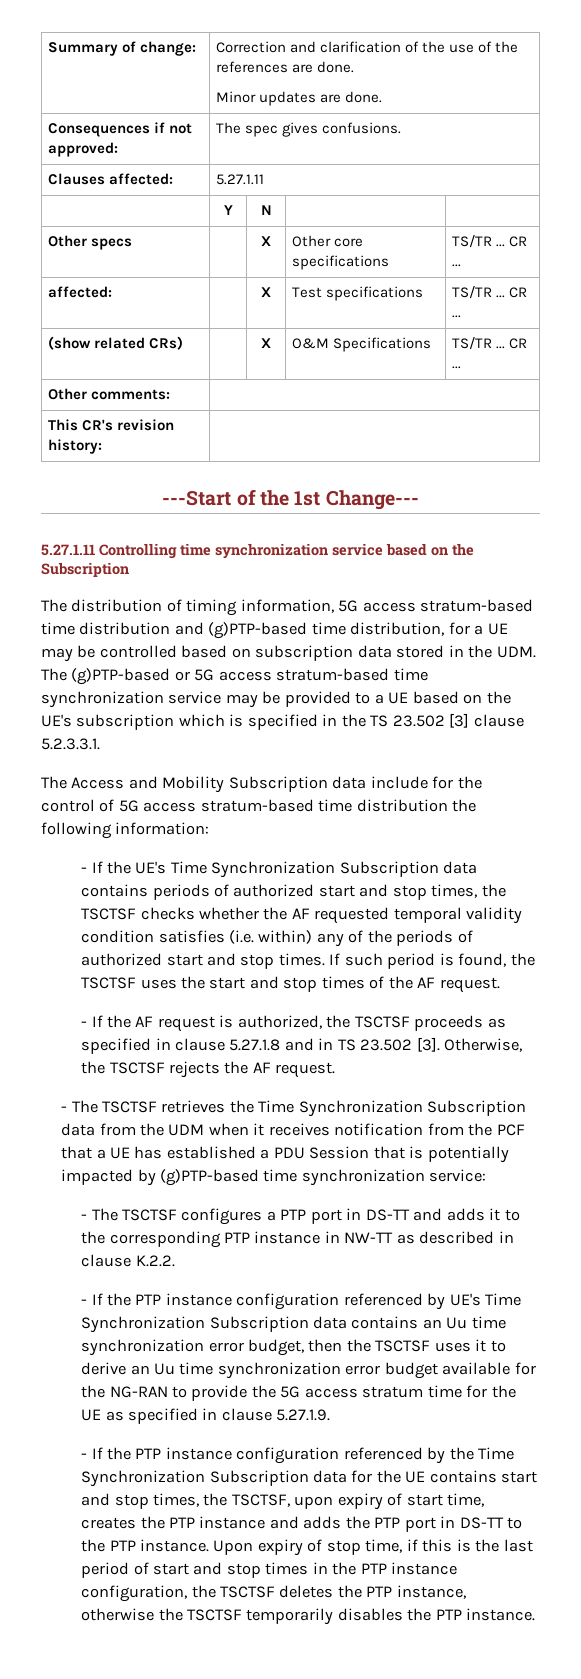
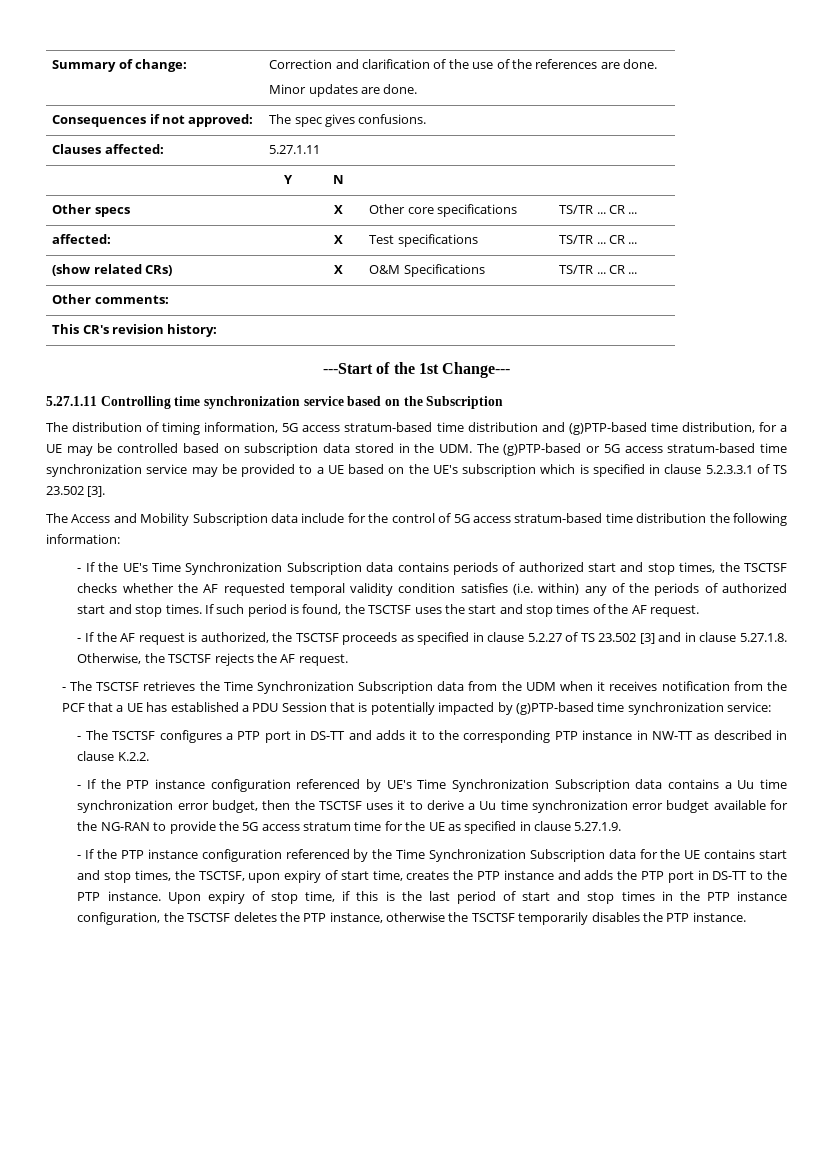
[341,713,524,728] [41,738,100,750] the TS 23.502 [3] clause 5.2.3.3.1. -> [664,464,787,474] [46,486,106,497] clause 5.2.3.3.1 of TS 23.502 [3].
[229,1037,440,1052] 5.27.1.8 and in TS 23.502 [3]. -> [527,632,787,644] 5.2.27 of TS 23.502 [3] and in clause 5.27.1.8.
[422,1319,442,1329] an -> [724,782,732,789] a
[130,1365,150,1375] an -> [468,803,476,810] a

